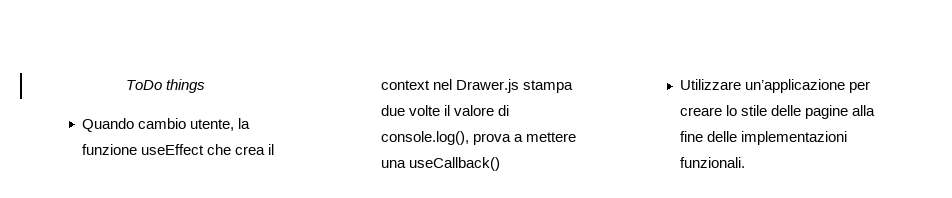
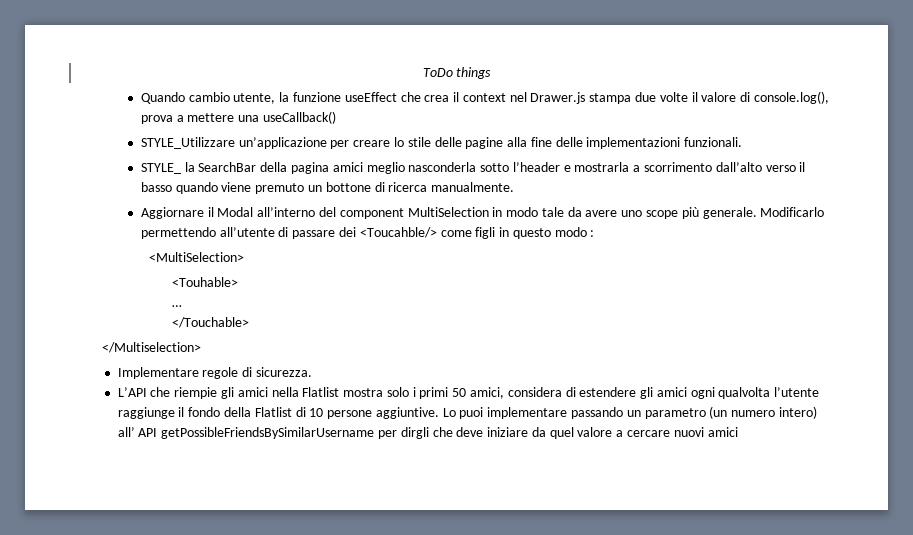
[680,79,742,90] Utilizzare -> [140,137,235,149] STYLE_Utilizzare
(746, 162) none -> [140,162,806,174] [140,182,515,194] [140,207,825,219] [140,227,595,239] [148,252,244,262] [171,277,238,287] [171,305,182,307] [171,317,249,328] [102,342,202,353] [117,367,312,379] [117,387,820,399] [117,406,817,419] [117,427,738,439] // STYLE_ la SearchBar della pagina amici meglio nasconderla sotto l’header e mostrarla a scorrimento dall’alto verso il basso quando viene premuto un bottone di ricerca manualmente. // Aggiornare il Modal all’interno del component MultiSelection in modo tale da avere uno scope più generale. Modificarlo permettendo all’utente di passare dei <Toucahble/> come figli in questo modo : // <MultiSelection> // <Touhable> // … // </Touchable> // </Multiselection> // Implementare regole di sicurezza. // L’API che riempie gli amici nella Flatlist mostra solo i primi 50 amici, considera di estendere gli amici ogni qualvolta l’utente raggiunge il fondo della Flatlist di 10 persone aggiuntive. Lo puoi implementare passando un parametro (un numero intero) all’ API getPossibleFriendsBySimilarUsername per dirgli che deve iniziare da quel valore a cercare nuovi amici

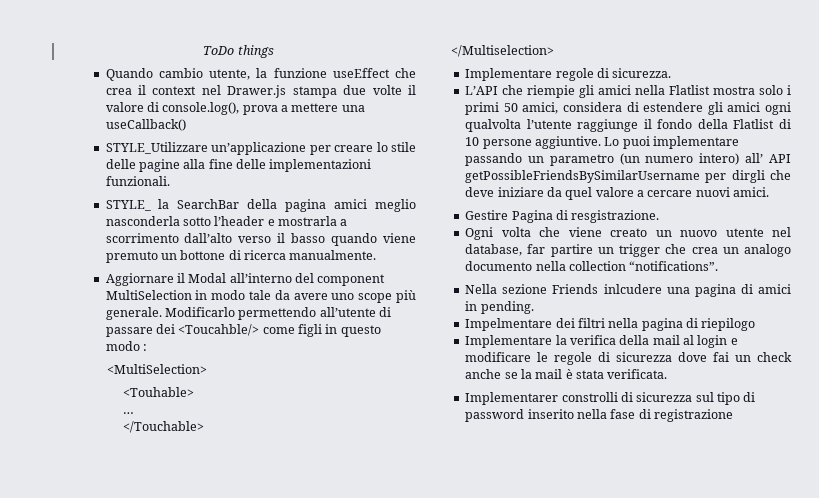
[707,427,738,437] amici -> [733,187,770,197] [465,210,660,223] [465,227,791,240] [465,244,792,257] [465,261,719,271] [465,284,791,297] [465,301,534,314] [465,318,756,331] [465,335,738,348] [465,352,793,365] [465,369,668,379] [465,392,756,405] [465,409,734,422] amici. // Gestire Pagina di resgistrazione. // Ogni volta che viene creato un nuovo utente nel database, far partire un trigger che crea un analogo documento nella collection “notifications”. // Nella sezione Friends inlcudere una pagina di amici in pending. // Impelmentare dei filtri nella pagina di riepilogo // Implementare la verifica della mail al login e modificare le regole di sicurezza dove fai un check anche se la mail è stata verificata. // Implementarer constrolli di sicurezza sul tipo di password inserito nella fase di registrazione

